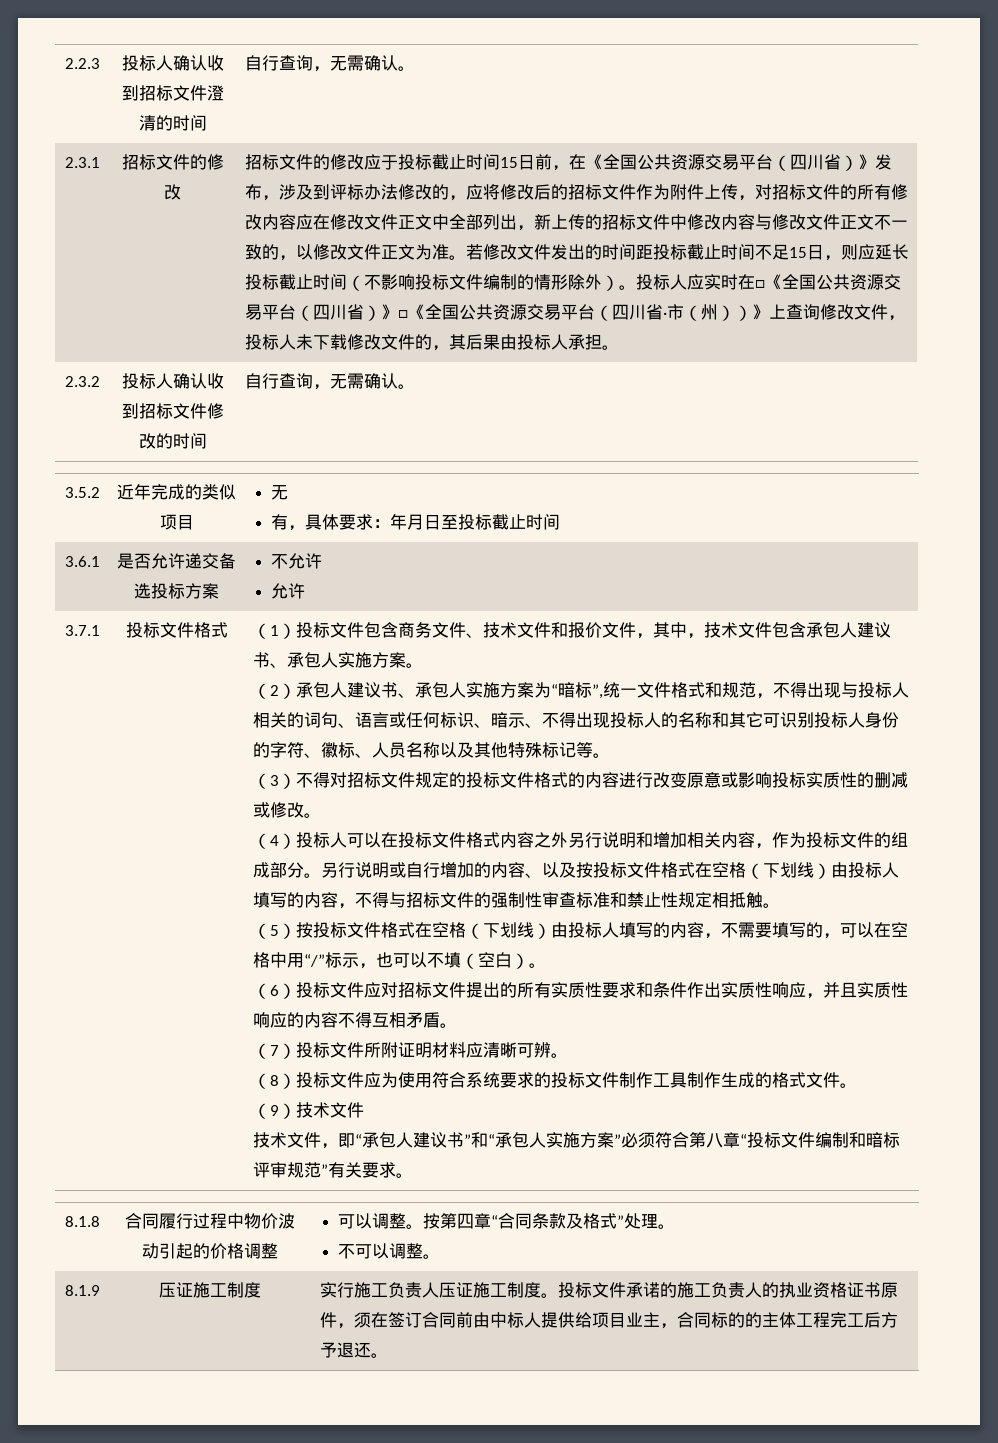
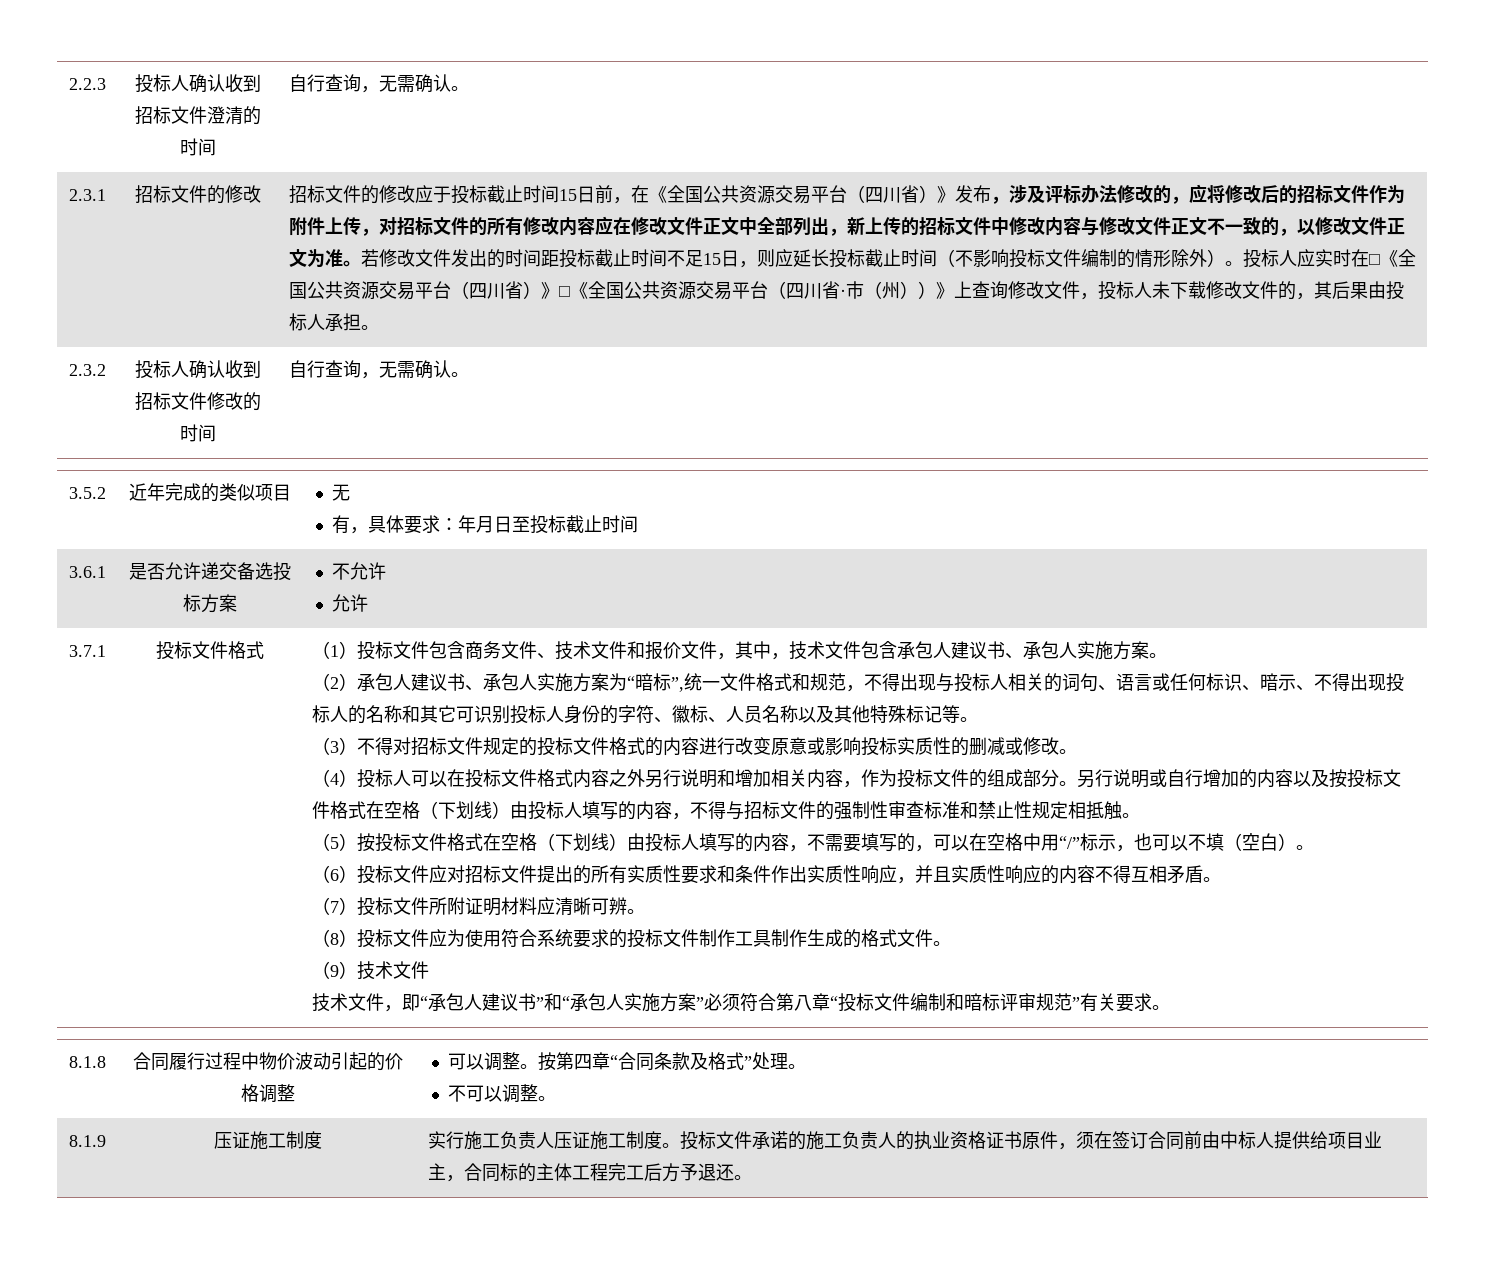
[312,184,330,200] 到 -> (1046, 194) none
[524,873,542,878] 、 -> (1294, 778) none
[744,1312,762,1328] 的 -> (537, 1172) none

